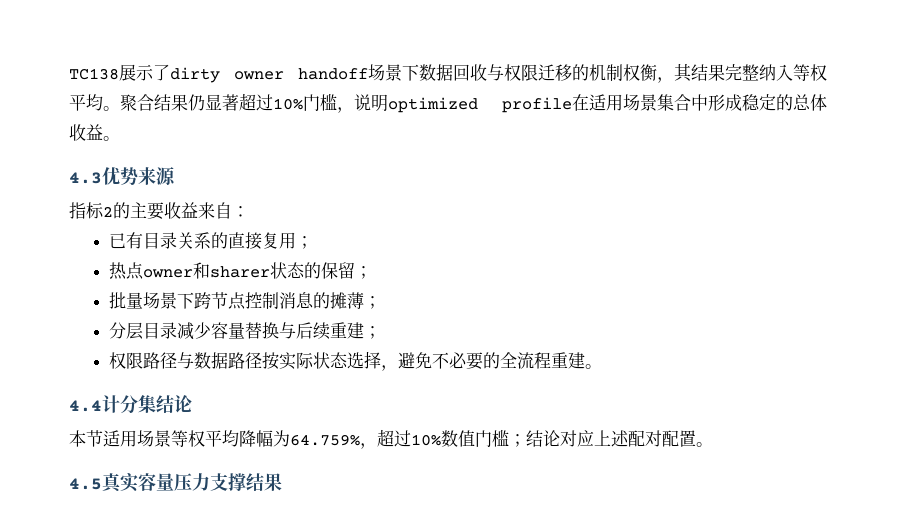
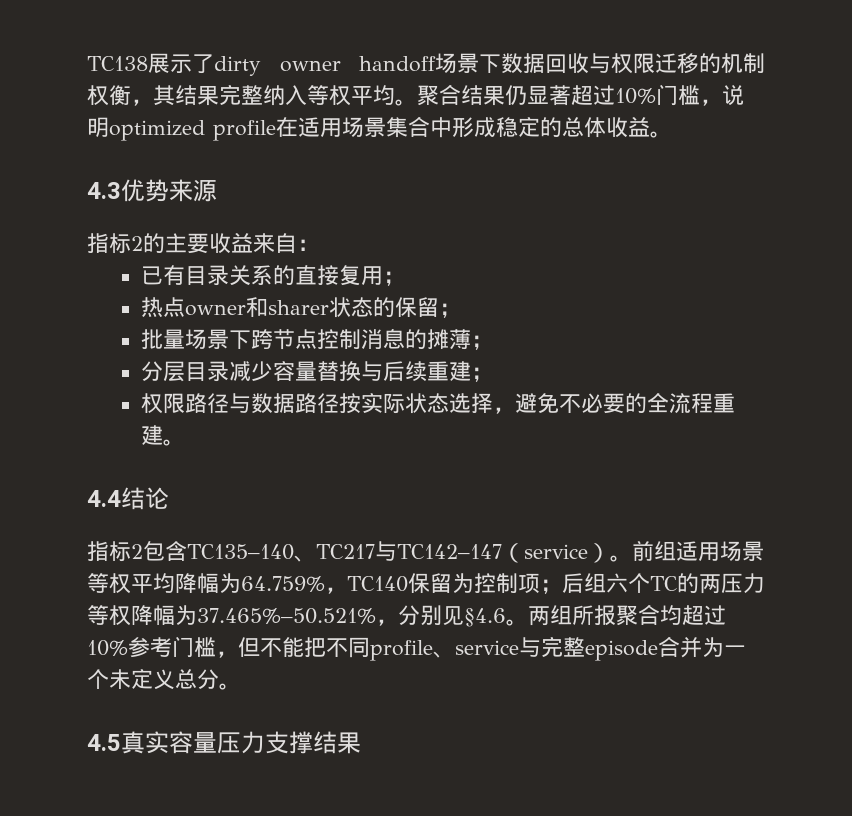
[102,395,156,414] 计分集 -> (121, 498) none
[69,430,103,447] 本节 -> [87,540,676,563] 指标2包含TC135–140、TC217与TC142–147（service）。前组
[377,429,696,447] 超过10%数值门槛；结论对应上述配对配置 -> [347,573,765,594] [87,604,726,627] [87,636,746,661] [87,669,219,690] TC140保留为控制项；后组六个TC的两压力等权降幅为37.465%–50.521%，分别见§4.6。两组所报聚合均超过10%参考门槛，但不能把不同profile、service与完整episode合并为一个未定义总分

